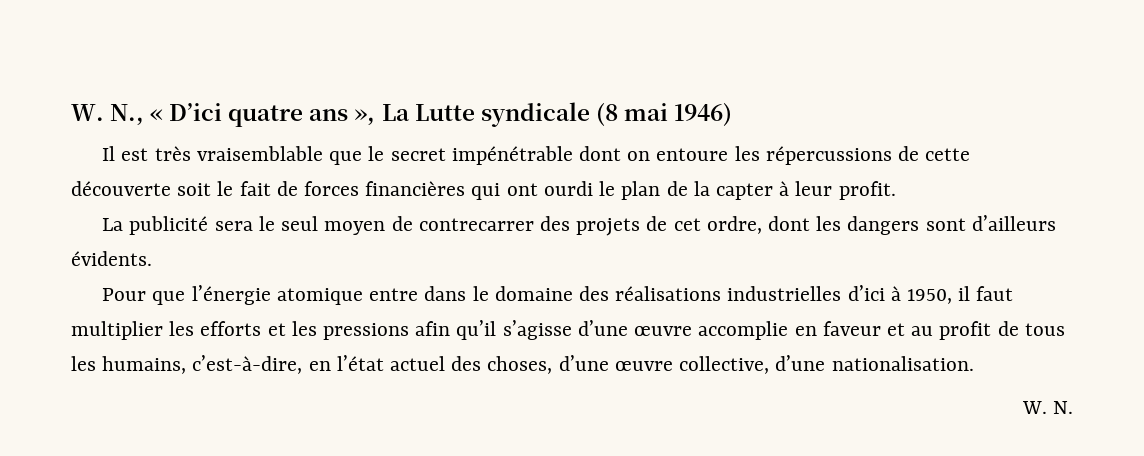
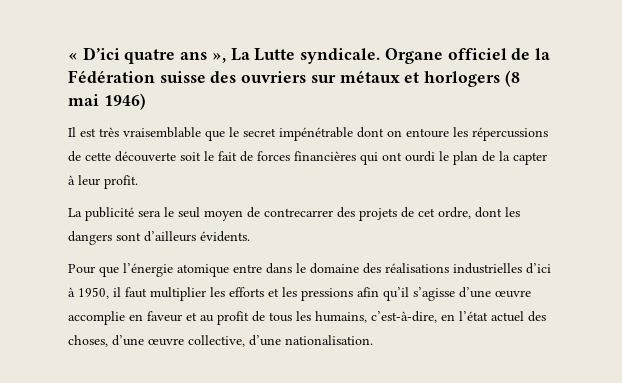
[71,104,145,125] W. N., -> (68, 56) none
[480,102,590,127] syndicale -> [300,48,550,64] [68,70,501,87] syndicale. Organe officiel de la Fédération suisse des ouvriers sur métaux et horlogers
[1021,401,1073,414] // W. N. -> (373, 340) none

